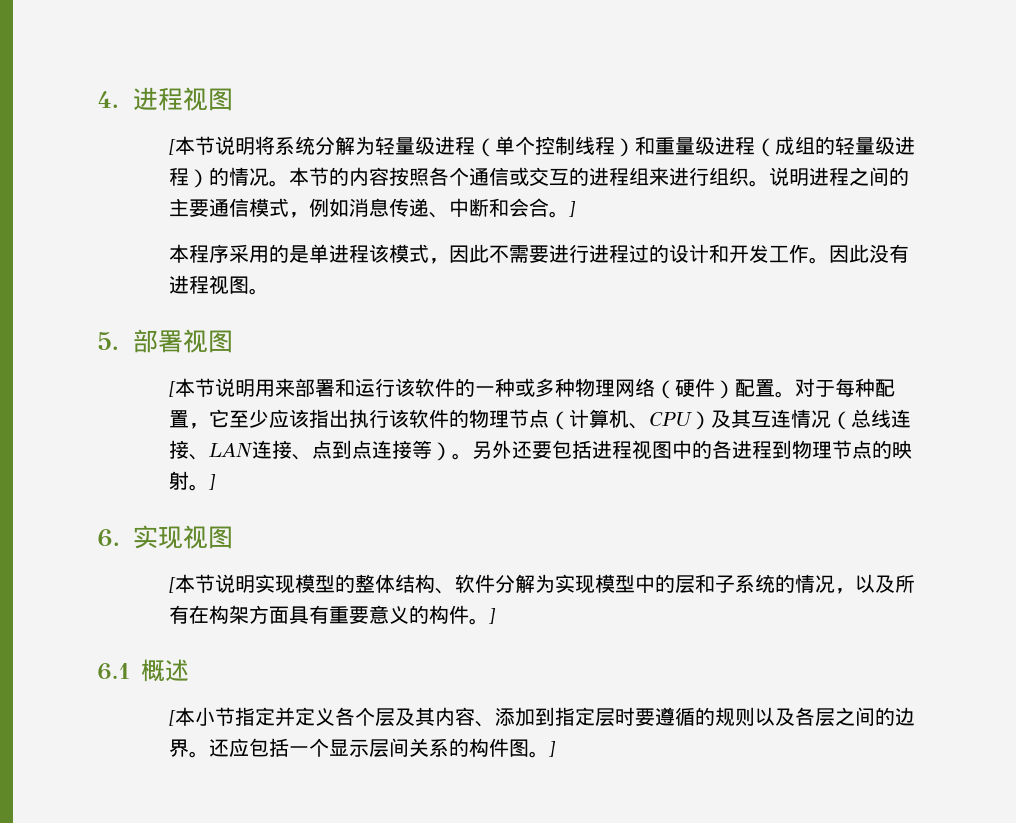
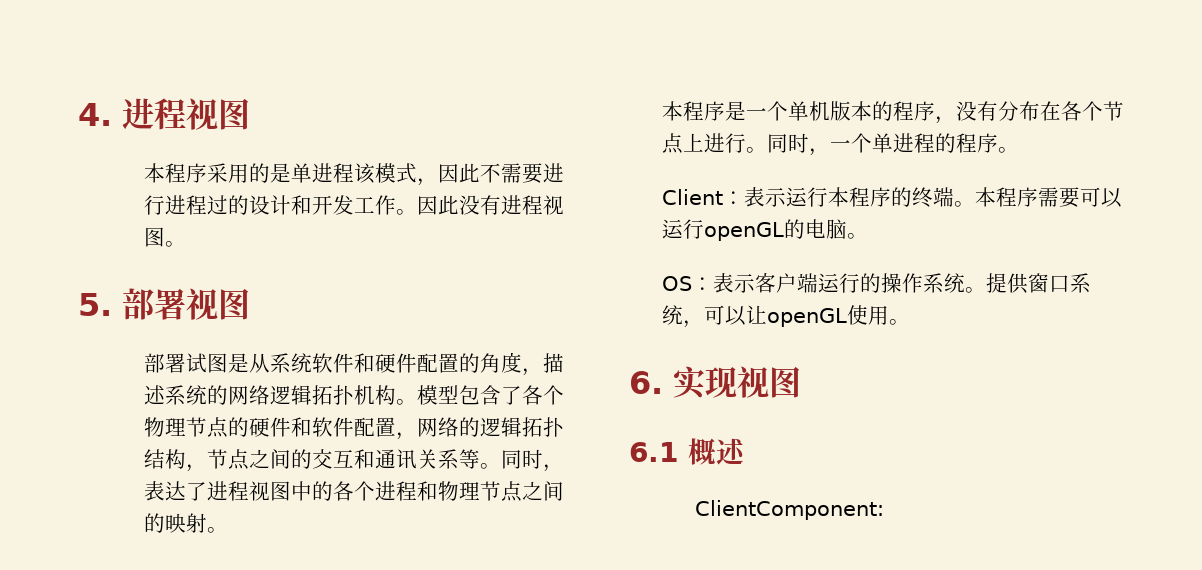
[168,136,915,157] [168,167,909,188] [168,198,576,218] // [本节说明将系统分解为轻量级进程（单个控制线程）和重量级进程（成组的轻量级进程）的情况。本节的内容按照各个通信或交互的进程组来进行组织。说明进程之间的主要通信模式，例如消息传递、中断和会合。] -> (251, 114) none
[168,378,895,399] [168,409,911,430] [168,440,592,461] [本节说明用来部署和运行该软件的一种或多种物理网络（硬件）配置。对于每种配置，它至少应该指出执行该软件的物理节点（计算机、CPU）及其互连情况（总线连接、LAN连接、点到点连接等）。另外还要包括 -> [143,352,564,376] [143,385,564,405] [143,417,564,440] [143,449,564,472] [143,481,207,501] 部署试图是从系统软件和硬件配置的角度，描述系统的网络逻辑拓扑机构。模型包含了各个物理节点的硬件和软件配置，网络的逻辑拓扑结构，节点之间的交互和通讯关系等。同时，表达了
[731,440,872,459] 进程到物理节点 -> [353,481,564,502] 个进程和物理节点之间
[208,473,216,490] [97,525,233,549] [168,574,915,594] [168,605,496,625] [97,659,189,682] [168,707,915,727] [168,738,556,758] ] // 6.实现视图 // [本节说明实现模型的整体结构、软件分解为实现模型中的层和子系统的情况，以及所有在构架方面具有重要意义的构件。] // 6.1概述 // [本小节指定并定义各个层及其内容、添加到指定层时要遵循的规则以及各层之间的边界。还应包括一个显示层间关系的构件图。] -> [661,101,1124,124] [661,133,1019,156] [661,187,1122,208] [661,219,868,241] [661,273,1091,294] [661,305,910,328] [629,366,802,400] [629,438,747,465] [694,500,884,520] // 本程序是一个单机版本的程序，没有分布在各个节点上进行。同时，一个单进程的程序。 // Client：表示运行本程序的终端。本程序需要可以运行openGL的电脑。 // OS：表示客户端运行的操作系统。提供窗口系统，可以让openGL使用。 // 6.实现视图 // 6.1概述 // ClientComponent:

